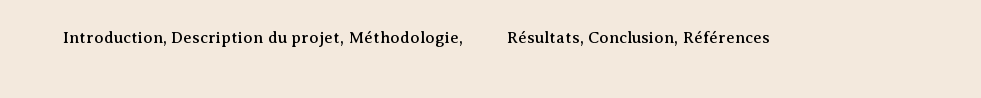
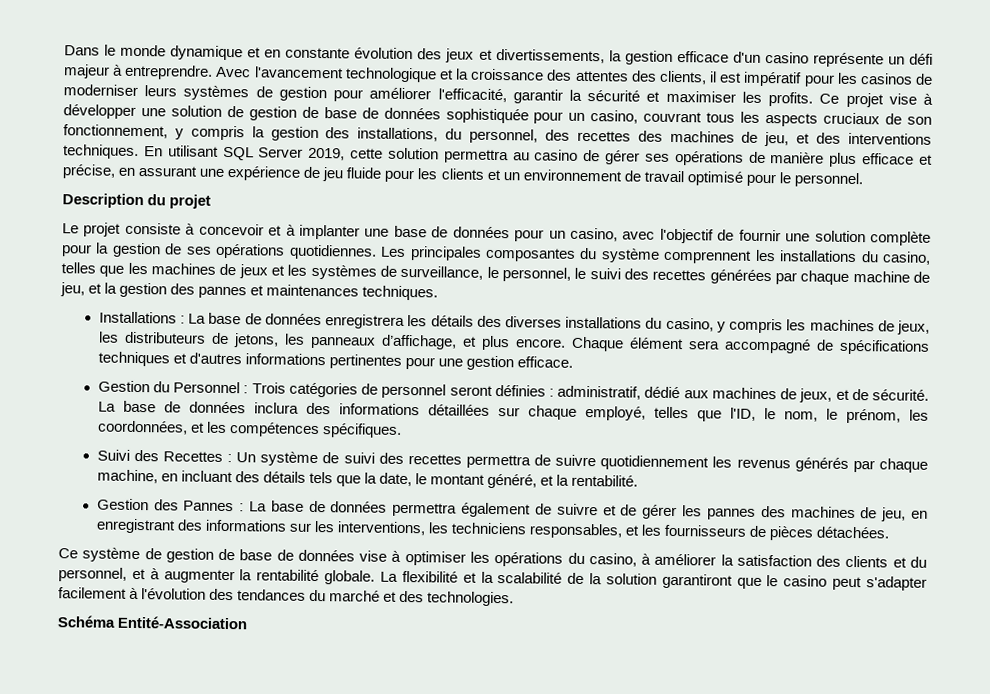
[63,30,770,47] Introduction, Description du projet, Méthodologie, Résultats, Conclusion, Références -> [64,44,934,68] [63,64,933,87] [63,84,933,108] [63,104,932,127] [63,124,932,147] [63,144,934,168] [62,164,863,188] [62,193,212,209] [62,222,932,246] [61,242,931,265] [61,262,931,285] [60,282,439,301] [98,311,930,335] [98,331,930,355] [97,351,574,371] [97,380,929,403] [97,400,929,424] [97,420,402,438] [96,449,929,473] [96,469,639,489] [96,498,929,522] [95,518,891,541] [58,547,927,568] [58,567,928,591] [58,587,515,607] [57,615,248,630] Dans le monde dynamique et en constante évolution des jeux et divertissements, la gestion efficace d'un casino représente un défi majeur à entreprendre. Avec l'avancement technologique et la croissance des attentes des clients, il est impératif pour les casinos de moderniser leurs systèmes de gestion pour améliorer l'efficacité, garantir la sécurité et maximiser les profits. Ce projet vise à développer une solution de gestion de base de données sophistiquée pour un casino, couvrant tous les aspects cruciaux de son fonctionnement, y compris la gestion des installations, du personnel, des recettes des machines de jeu, et des interventions techniques. En utilisant SQL Server 2019, cette solution permettra au casino de gérer ses opérations de manière plus efficace et précise, en assurant une expérience de jeu fluide pour les clients et un environnement de travail optimisé pour le personnel. // Description du projet // Le projet consiste à concevoir et à implanter une base de données pour un casino, avec l'objectif de fournir une solution complète pour la gestion de ses opérations quotidiennes. Les principales composantes du système comprennent les installations du casino, telles que les machines de jeux et les systèmes de surveillance, le personnel, le suivi des recettes générées par chaque machine de jeu, et la gestion des pannes et maintenances techniques. // Installations : La base de données enregistrera les détails des diverses installations du casino, y compris les machines de jeux, les distributeurs de jetons, les panneaux d’affichage, et plus encore. Chaque élément sera accompagné de spécifications techniques et d'autres informations pertinentes pour une gestion efficace. // Gestion du Personnel : Trois catégories de personnel seront définies : administratif, dédié aux machines de jeux, et de sécurité. La base de données inclura des informations détaillées sur chaque employé, telles que l'ID, le nom, le prénom, les coordonnées, et les compétences spécifiques. // Suivi des Recettes : Un système de suivi des recettes permettra de suivre quotidiennement les revenus générés par chaque machine, en incluant des détails tels que la date, le montant généré, et la rentabilité. // Gestion des Pannes : La base de données permettra également de suivre et de gérer les pannes des machines de jeu, en enregistrant des informations sur les interventions, les techniciens responsables, et les fournisseurs de pièces détachées. // Ce système de gestion de base de données vise à optimiser les opérations du casino, à améliorer la satisfaction des clients et du personnel, et à augmenter la rentabilité globale. La flexibilité et la scalabilité de la solution garantiront que le casino peut s'adapter facilement à l'évolution des tendances du marché et des technologies. // Schéma Entité-Association

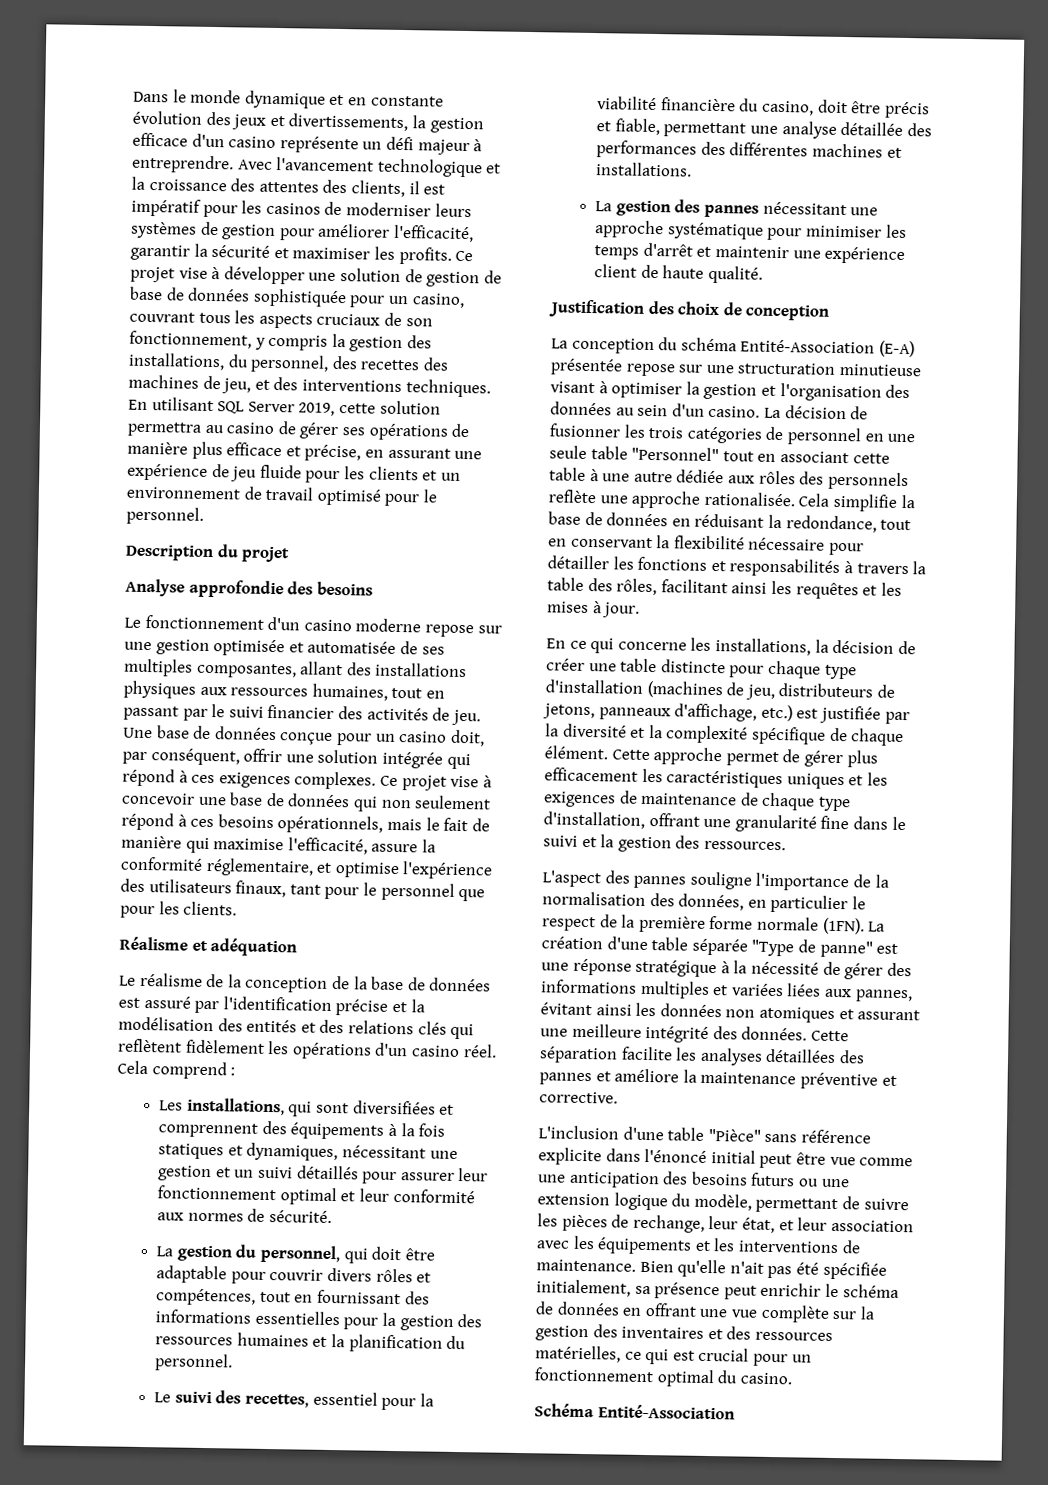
[62,222,932,246] [61,242,931,265] [61,262,931,285] [60,282,439,301] [98,311,930,335] [98,331,930,355] [97,351,574,371] [97,380,929,403] [97,400,929,424] [97,420,402,438] [96,449,929,473] [96,469,639,489] [96,498,929,522] [95,518,891,541] [58,547,927,568] [58,567,928,591] [58,587,515,607] Le projet consiste à concevoir et à implanter une base de données pour un casino, avec l'objectif de fournir une solution complète pour la gestion de ses opérations quotidiennes. Les principales composantes du système comprennent les installations du casino, telles que les machines de jeux et les systèmes de surveillance, le personnel, le suivi des recettes générées par chaque machine de jeu, et la gestion des pannes et maintenances techniques. // Installations : La base de données enregistrera les détails des diverses installations du casino, y compris les machines de jeux, les distributeurs de jetons, les panneaux d’affichage, et plus encore. Chaque élément sera accompagné de spécifications techniques et d'autres informations pertinentes pour une gestion efficace. // Gestion du Personnel : Trois catégories de personnel seront définies : administratif, dédié aux machines de jeux, et de sécurité. La base de données inclura des informations détaillées sur chaque employé, telles que l'ID, le nom, le prénom, les coordonnées, et les compétences spécifiques. // Suivi des Recettes : Un système de suivi des recettes permettra de suivre quotidiennement les revenus générés par chaque machine, en incluant des détails tels que la date, le montant généré, et la rentabilité. // Gestion des Pannes : La base de données permettra également de suivre et de gérer les pannes des machines de jeu, en enregistrant des informations sur les interventions, les techniciens responsables, et les fournisseurs de pièces détachées. // Ce système de gestion de base de données vise à optimiser les opérations du casino, à améliorer la satisfaction des clients et du personnel, et à augmenter la rentabilité globale. La flexibilité et la scalabilité de la solution garantiront que le casino peut s'adapter facilement à l'évolution des tendances du marché et des technologies. -> [125,578,373,599] [124,614,502,638] [124,639,445,657] [124,658,468,679] [123,680,445,701] [123,704,481,726] [123,725,485,747] [122,748,471,770] [122,768,492,791] [121,792,492,812] [121,812,490,834] [121,835,436,855] [120,856,494,880] [120,878,486,902] [120,901,238,919] [119,936,298,957] [119,972,492,993] [118,995,425,1016] [118,1016,475,1040] [118,1038,497,1060] [117,1060,236,1080] [159,1097,455,1117] [158,1120,446,1140] [158,1142,458,1162] [158,1165,489,1185] [157,1185,475,1206] [157,1208,332,1224] [156,1244,435,1264] [156,1265,432,1284] [156,1288,430,1306] [155,1309,483,1331] [155,1332,467,1353] [154,1353,234,1372] [154,1390,434,1411] [597,96,930,119] [596,118,932,139] [596,140,902,159] [596,162,693,177] [595,199,879,218] [595,220,907,241] [594,242,906,265] [594,264,763,284] [548,299,830,321] [551,337,915,358] [550,358,922,377] [550,381,911,402] [550,401,869,420] [549,423,916,446] [549,445,890,464] [549,467,909,491] [548,489,915,512] [548,511,912,533] [548,535,864,556] [547,555,927,578] [547,577,902,600] [547,601,641,618] [546,637,916,656] [546,658,857,680] [545,679,895,700] [542,703,910,725] [545,723,905,747] [544,745,878,768] [544,767,888,790] [543,790,851,812] [543,811,906,833] [543,834,786,853] [542,870,889,892] [542,891,866,914] [542,914,886,935] [541,936,899,958] [541,958,912,980] [541,979,913,1003] [540,1002,921,1023] [540,1023,849,1043] [539,1046,865,1066] [539,1068,897,1090] [539,1091,618,1104] [538,1125,871,1144] [538,1147,914,1169] [538,1171,850,1189] [537,1192,909,1214] [537,1213,914,1234] [536,1235,861,1255] [536,1259,887,1280] [536,1279,899,1300] [535,1301,875,1323] [535,1324,833,1342] [535,1345,812,1367] [534,1367,793,1388] Analyse approfondie des besoins // Le fonctionnement d'un casino moderne repose sur une gestion optimisée et automatisée de ses multiples composantes, allant des installations physiques aux ressources humaines, tout en passant par le suivi financier des activités de jeu. Une base de données conçue pour un casino doit, par conséquent, offrir une solution intégrée qui répond à ces exigences complexes. Ce projet vise à concevoir une base de données qui non seulement répond à ces besoins opérationnels, mais le fait de manière qui maximise l'efficacité, assure la conformité réglementaire, et optimise l'expérience des utilisateurs finaux, tant pour le personnel que pour les clients. // Réalisme et adéquation // Le réalisme de la conception de la base de données est assuré par l'identification précise et la modélisation des entités et des relations clés qui reflètent fidèlement les opérations d'un casino réel. Cela comprend : // Les installations, qui sont diversifiées et comprennent des équipements à la fois statiques et dynamiques, nécessitant une gestion et un suivi détaillés pour assurer leur fonctionnement optimal et leur conformité aux normes de sécurité. // La gestion du personnel, qui doit être adaptable pour couvrir divers rôles et compétences, tout en fournissant des informations essentielles pour la gestion des ressources humaines et la planification du personnel. // Le suivi des recettes, essentiel pour la viabilité financière du casino, doit être précis et fiable, permettant une analyse détaillée des performances des différentes machines et installations. // La gestion des pannes nécessitant une approche systématique pour minimiser les temps d'arrêt et maintenir une expérience client de haute qualité. // Justification des choix de conception // La conception du schéma Entité-Association (E-A) présentée repose sur une structuration minutieuse visant à optimiser la gestion et l'organisation des données au sein d'un casino. La décision de fusionner les trois catégories de personnel en une seule table "Personnel" tout en associant cette table à une autre dédiée aux rôles des personnels reflète une approche rationalisée. Cela simplifie la base de données en réduisant la redondance, tout en conservant la flexibilité nécessaire pour détailler les fonctions et responsabilités à travers la table des rôles, facilitant ainsi les requêtes et les mises à jour. // En ce qui concerne les installations, la décision de créer une table distincte pour chaque type d'installation (machines de jeu, distributeurs de jetons, panneaux d'affichage, etc.) est justifiée par la diversité et la complexité spécifique de chaque élément. Cette approche permet de gérer plus efficacement les caractéristiques uniques et les exigences de maintenance de chaque type d'installation, offrant une granularité fine dans le suivi et la gestion des ressources. // L'aspect des pannes souligne l'importance de la normalisation des données, en particulier le respect de la première forme normale (1FN). La création d'une table séparée "Type de panne" est une réponse stratégique à la nécessité de gérer des informations multiples et variées liées aux pannes, évitant ainsi les données non atomiques et assurant une meilleure intégrité des données. Cette séparation facilite les analyses détaillées des pannes et améliore la maintenance préventive et corrective. // L'inclusion d'une table "Pièce" sans référence explicite dans l'énoncé initial peut être vue comme une anticipation des besoins futurs ou une extension logique du modèle, permettant de suivre les pièces de rechange, leur état, et leur association avec les équipements et les interventions de maintenance. Bien qu'elle n'ait pas été spécifiée initialement, sa présence peut enrichir le schéma de données en offrant une vue complète sur la gestion des inventaires et des ressources matérielles, ce qui est crucial pour un fonctionnement optimal du casino.

